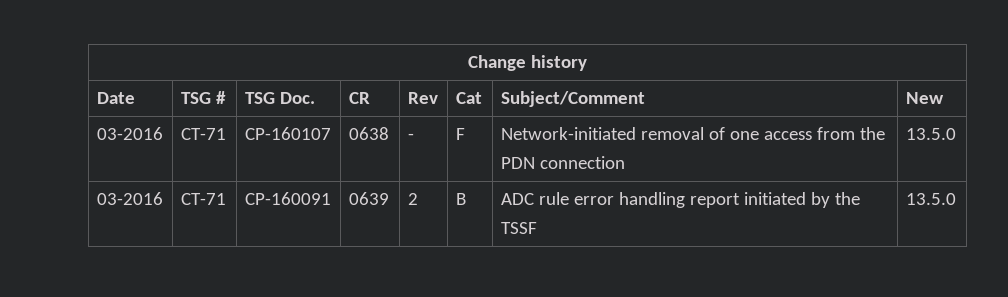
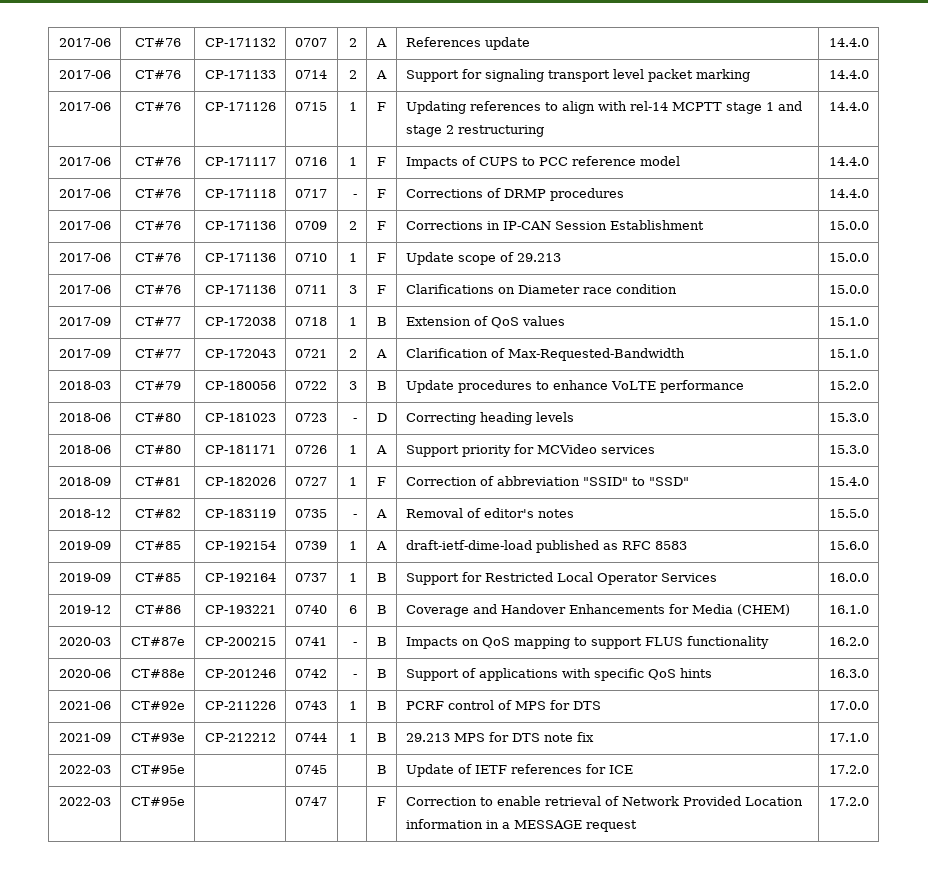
[468,55,587,71] [96,92,135,104] [180,91,226,104] [244,92,315,104] [348,92,370,104] [407,92,438,104] [455,92,482,104] [500,91,645,107] [905,92,944,104] [96,127,163,140] [180,128,226,140] [244,127,331,140] [348,127,389,140] [407,133,414,140] [455,128,465,140] [500,127,885,140] [500,156,625,169] [905,128,956,140] [96,192,163,205] [180,193,226,205] [244,192,331,205] [348,192,389,205] [407,193,418,205] [455,193,466,205] [500,192,860,208] [500,222,537,234] [905,193,956,205] Change history // Date | TSG # | TSG Doc. | CR | Rev | Cat | Subject/Comment | New // 03-2016 | CT-71 | CP-160107 | 0638 | - | F | Network-initiated removal of one access from the PDN connection | 13.5.0 // 03-2016 | CT-71 | CP-160091 | 0639 | 2 | B | ADC rule error handling report initiated by the TSSF | 13.5.0 -> [58,38,111,47] [134,38,181,47] [204,38,276,47] [294,38,327,47] [349,38,358,47] [376,38,387,47] [405,37,530,50] [828,38,869,47] [58,70,111,79] [134,70,181,79] [204,70,276,79] [294,70,327,79] [349,70,358,79] [376,70,387,79] [405,69,750,82] [828,70,869,79] [58,102,111,111] [134,102,181,111] [204,102,276,111] [294,102,327,111] [349,102,358,111] [377,102,386,111] [405,101,802,114] [405,125,544,137] [828,102,869,111] [58,157,111,166] [134,157,181,166] [204,157,276,166] [294,157,327,166] [349,157,358,166] [377,157,386,166] [405,156,680,169] [828,157,869,166] [58,189,111,198] [134,189,181,198] [204,189,276,198] [294,189,327,198] [353,194,358,198] [377,189,386,198] [405,188,624,201] [828,189,869,198] [58,221,111,230] [134,221,181,230] [204,221,276,230] [294,221,327,230] [349,221,358,230] [377,221,386,230] [405,220,704,230] [828,221,869,230] [58,253,111,262] [134,253,181,262] [204,253,276,262] [294,253,327,262] [349,253,358,262] [377,253,386,262] [405,252,561,265] [828,253,869,262] [58,285,111,294] [134,285,181,294] [204,285,276,294] [294,285,327,294] [349,285,358,294] [377,285,386,294] [405,284,677,294] [828,285,869,294] [58,317,111,326] [134,317,181,326] [204,317,276,326] [294,317,327,326] [349,317,358,326] [376,317,387,326] [405,316,565,328] [828,317,869,326] [58,349,111,358] [134,349,181,358] [204,349,276,358] [294,349,327,358] [349,349,358,358] [376,349,387,358] [405,348,685,361] [828,349,869,358] [58,381,111,390] [134,381,181,390] [204,381,276,390] [294,381,327,390] [349,381,358,390] [376,381,387,390] [405,380,744,393] [828,381,869,390] [58,413,111,422] [134,413,181,422] [204,413,276,422] [294,413,327,422] [353,418,358,422] [376,413,387,422] [405,412,574,425] [828,413,869,422] [58,445,111,454] [134,445,181,454] [204,445,276,454] [294,445,327,454] [349,445,358,454] [376,445,387,454] [405,444,655,457] [828,445,869,454] [58,477,111,486] [134,477,181,486] [204,477,276,486] [294,477,327,486] [349,477,358,486] [377,477,386,486] [405,476,689,486] [828,477,869,486] [58,509,111,518] [134,509,181,518] [204,509,276,518] [294,509,327,518] [353,514,358,518] [376,509,387,518] [405,508,574,518] [828,509,869,518] [58,541,111,550] [134,541,181,550] [204,541,276,550] [294,541,327,550] [349,541,358,550] [376,541,387,550] [405,540,687,553] [828,541,869,550] [58,573,111,582] [134,573,181,582] [204,573,276,582] [294,573,327,582] [349,573,358,582] [376,573,387,582] [405,572,717,585] [828,573,869,582] [58,605,111,614] [134,605,181,614] [204,605,276,614] [294,605,327,614] [349,605,358,614] [376,605,387,614] [405,604,790,617] [828,605,869,614] [58,637,111,646] [130,637,185,646] [204,637,276,646] [294,637,327,646] [353,642,358,646] [376,637,387,646] [405,636,769,649] [828,637,869,646] [58,669,111,678] [130,669,185,678] [204,669,276,678] [294,669,327,678] [353,674,358,678] [376,669,387,678] [405,668,712,681] [828,669,869,678] [58,701,111,710] [130,701,185,710] [204,701,276,710] [294,701,327,710] [349,701,358,710] [376,701,387,710] [405,700,601,710] [828,701,869,710] [58,733,111,742] [130,733,185,742] [204,733,276,742] [294,733,327,742] [349,733,358,742] [376,733,387,742] [405,732,594,742] [828,733,869,742] [58,765,111,774] [130,765,185,774] [294,765,327,774] [376,765,387,774] [405,764,633,777] [828,765,869,774] [58,797,111,806] [130,797,185,806] [294,797,327,806] [377,797,386,806] [405,796,803,806] [405,819,637,832] [828,797,869,806] 2017-06 | CT#76 | CP-171132 | 0707 | 2 | A | References update | 14.4.0 // 2017-06 | CT#76 | CP-171133 | 0714 | 2 | A | Support for signaling transport level packet marking | 14.4.0 // 2017-06 | CT#76 | CP-171126 | 0715 | 1 | F | Updating references to align with rel-14 MCPTT stage 1 and stage 2 restructuring | 14.4.0 // 2017-06 | CT#76 | CP-171117 | 0716 | 1 | F | Impacts of CUPS to PCC reference model | 14.4.0 // 2017-06 | CT#76 | CP-171118 | 0717 | - | F | Corrections of DRMP procedures | 14.4.0 // 2017-06 | CT#76 | CP-171136 | 0709 | 2 | F | Corrections in IP-CAN Session Establishment | 15.0.0 // 2017-06 | CT#76 | CP-171136 | 0710 | 1 | F | Update scope of 29.213 | 15.0.0 // 2017-06 | CT#76 | CP-171136 | 0711 | 3 | F | Clarifications on Diameter race condition | 15.0.0 // 2017-09 | CT#77 | CP-172038 | 0718 | 1 | B | Extension of QoS values | 15.1.0 // 2017-09 | CT#77 | CP-172043 | 0721 | 2 | A | Clarification of Max-Requested-Bandwidth | 15.1.0 // 2018-03 | CT#79 | CP-180056 | 0722 | 3 | B | Update procedures to enhance VoLTE performance | 15.2.0 // 2018-06 | CT#80 | CP-181023 | 0723 | - | D | Correcting heading levels | 15.3.0 // 2018-06 | CT#80 | CP-181171 | 0726 | 1 | A | Support priority for MCVideo services | 15.3.0 // 2018-09 | CT#81 | CP-182026 | 0727 | 1 | F | Correction of abbreviation "SSID" to "SSD" | 15.4.0 // 2018-12 | CT#82 | CP-183119 | 0735 | - | A | Removal of editor's notes | 15.5.0 // 2019-09 | CT#85 | CP-192154 | 0739 | 1 | A | draft-ietf-dime-load published as RFC 8583 | 15.6.0 // 2019-09 | CT#85 | CP-192164 | 0737 | 1 | B | Support for Restricted Local Operator Services | 16.0.0 // 2019-12 | CT#86 | CP-193221 | 0740 | 6 | B | Coverage and Handover Enhancements for Media (CHEM) | 16.1.0 // 2020-03 | CT#87e | CP-200215 | 0741 | - | B | Impacts on QoS mapping to support FLUS functionality | 16.2.0 // 2020-06 | CT#88e | CP-201246 | 0742 | - | B | Support of applications with specific QoS hints | 16.3.0 // 2021-06 | CT#92e | CP-211226 | 0743 | 1 | B | PCRF control of MPS for DTS | 17.0.0 // 2021-09 | CT#93e | CP-212212 | 0744 | 1 | B | 29.213 MPS for DTS note fix | 17.1.0 // 2022-03 | CT#95e | | 0745 | | B | Update of IETF references for ICE | 17.2.0 // 2022-03 | CT#95e | | 0747 | | F | Correction to enable retrieval of Network Provided Location information in a MESSAGE request | 17.2.0

